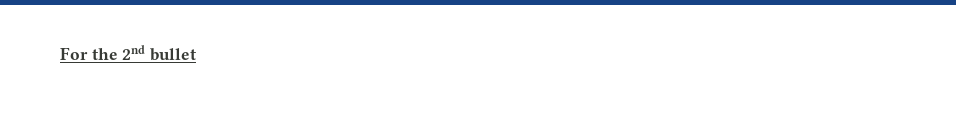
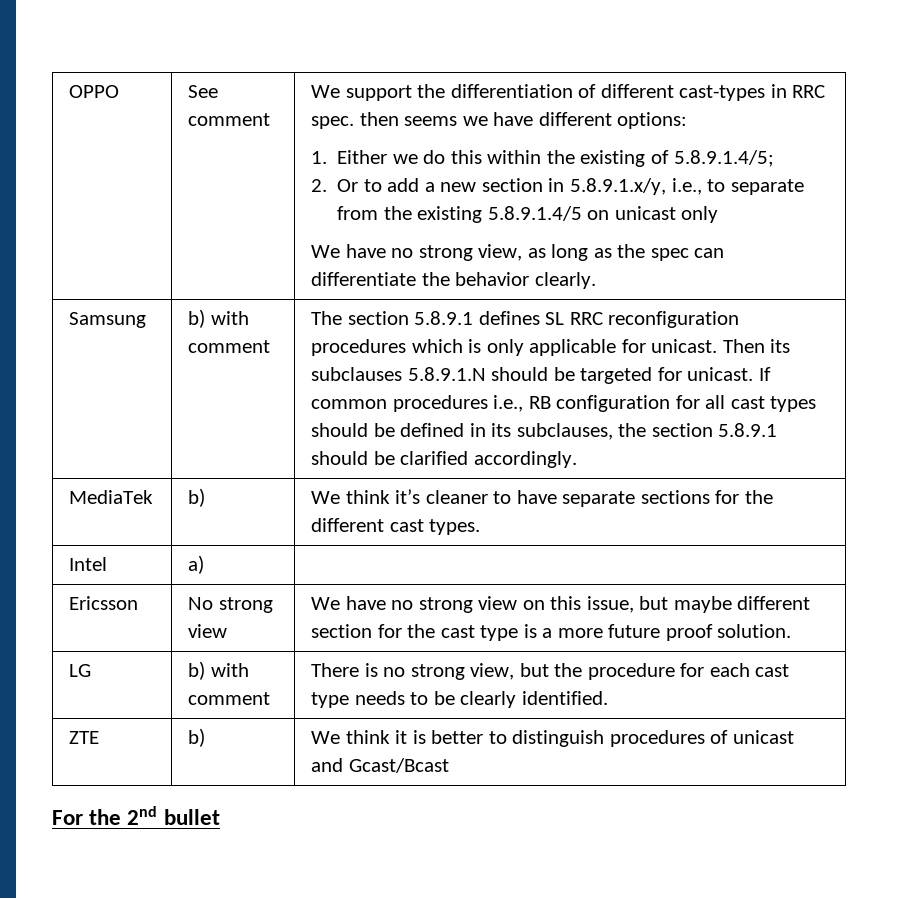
(60, 53) none -> [69,85,120,98] [188,85,219,98] [188,113,271,126] [311,84,826,101] [311,112,688,129] [311,150,774,167] [311,178,804,195] [337,206,719,223] [311,244,725,261] [311,272,596,289] [69,312,147,328] [188,309,249,328] [188,340,271,353] [311,311,740,328] [311,339,791,356] [311,367,771,384] [311,395,817,412] [311,423,778,440] [311,451,577,468] [69,490,154,504] [188,488,206,507] [311,489,773,507] [311,518,481,535] [69,557,108,571] [188,555,205,574] [69,596,139,610] [188,597,273,613] [188,624,228,638] [311,596,811,613] [311,624,792,641] [69,664,92,677] [188,661,249,680] [188,692,271,705] [311,663,790,680] [311,691,608,708] [69,731,100,744] [188,728,206,747] [311,730,794,747] [311,758,449,773] OPPO | See comment | We support the differentiation of different cast-types in RRC spec. then seems we have different options: // 1. Either we do this within the existing of 5.8.9.1.4/5; // 2. Or to add a new section in 5.8.9.1.x/y, i.e., to separate from the existing 5.8.9.1.4/5 on unicast only // We have no strong view, as long as the spec can differentiate the behavior clearly. // Samsung | b) with comment | The section 5.8.9.1 defines SL RRC reconfiguration procedures which is only applicable for unicast. Then its subclauses 5.8.9.1.N should be targeted for unicast. If common procedures i.e., RB configuration for all cast types should be defined in its subclauses, the section 5.8.9.1 should be clarified accordingly. // MediaTek | b) | We think it’s cleaner to have separate sections for the different cast types. // Intel | a) | // Ericsson | No strong view | We have no strong view on this issue, but maybe different section for the cast type is a more future proof solution. // LG | b) with comment | There is no strong view, but the procedure for each cast type needs to be clearly identified. // ZTE | b) | We think it is better to distinguish procedures of unicast and Gcast/Bcast //

